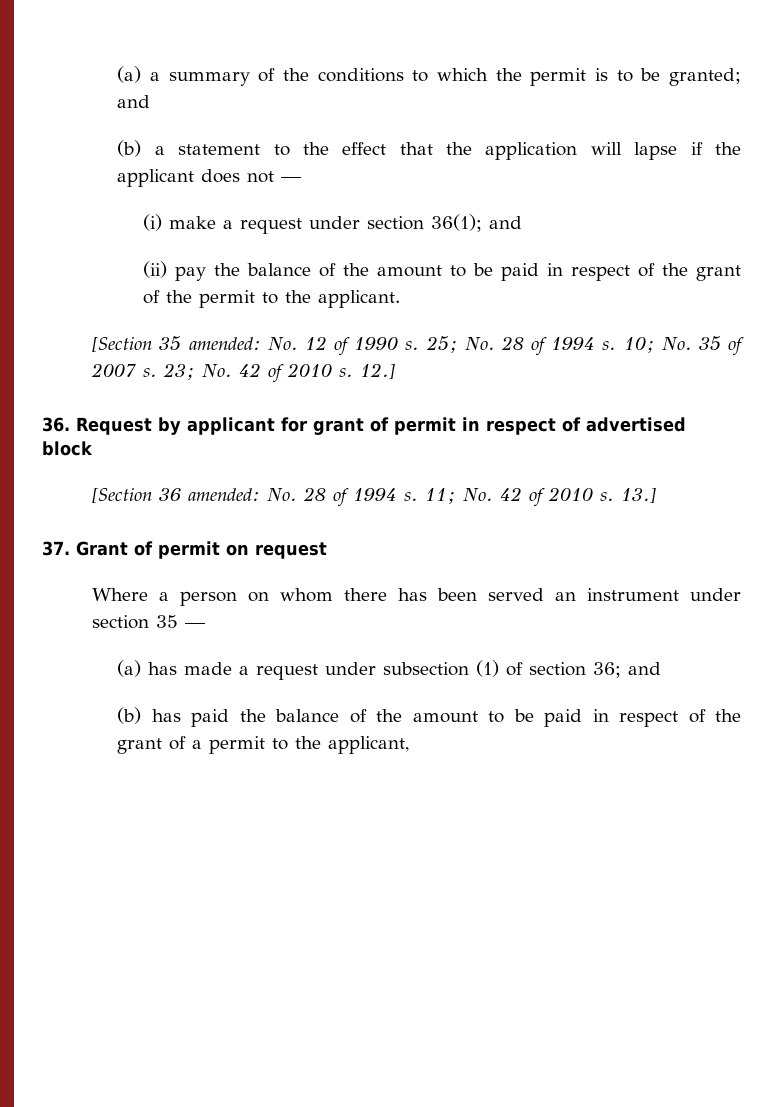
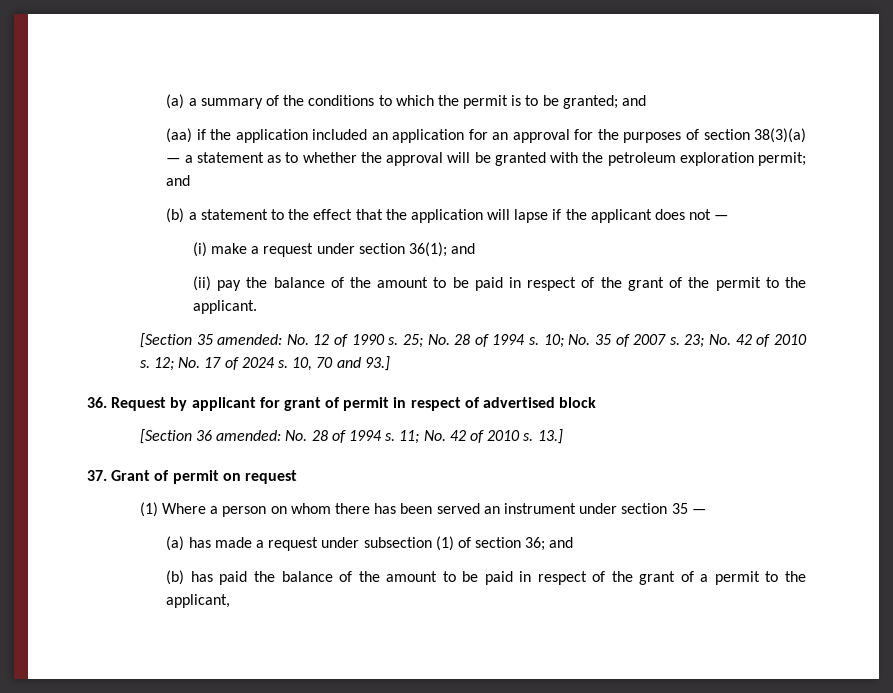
(151, 101) none -> [166,128,806,143] [166,152,807,166] [166,175,191,186] // (aa) if the application included an application for an approval for the purposes of section 38(3)(a) — a statement as to whether the approval will be granted with the petroleum exploration permit; and
[360,363,396,379] 12.] -> [154,356,390,371] 12; No. 17 of 2024 s. 10, 70 and 93.]
(327, 550) none -> [139,502,158,517] (1)

